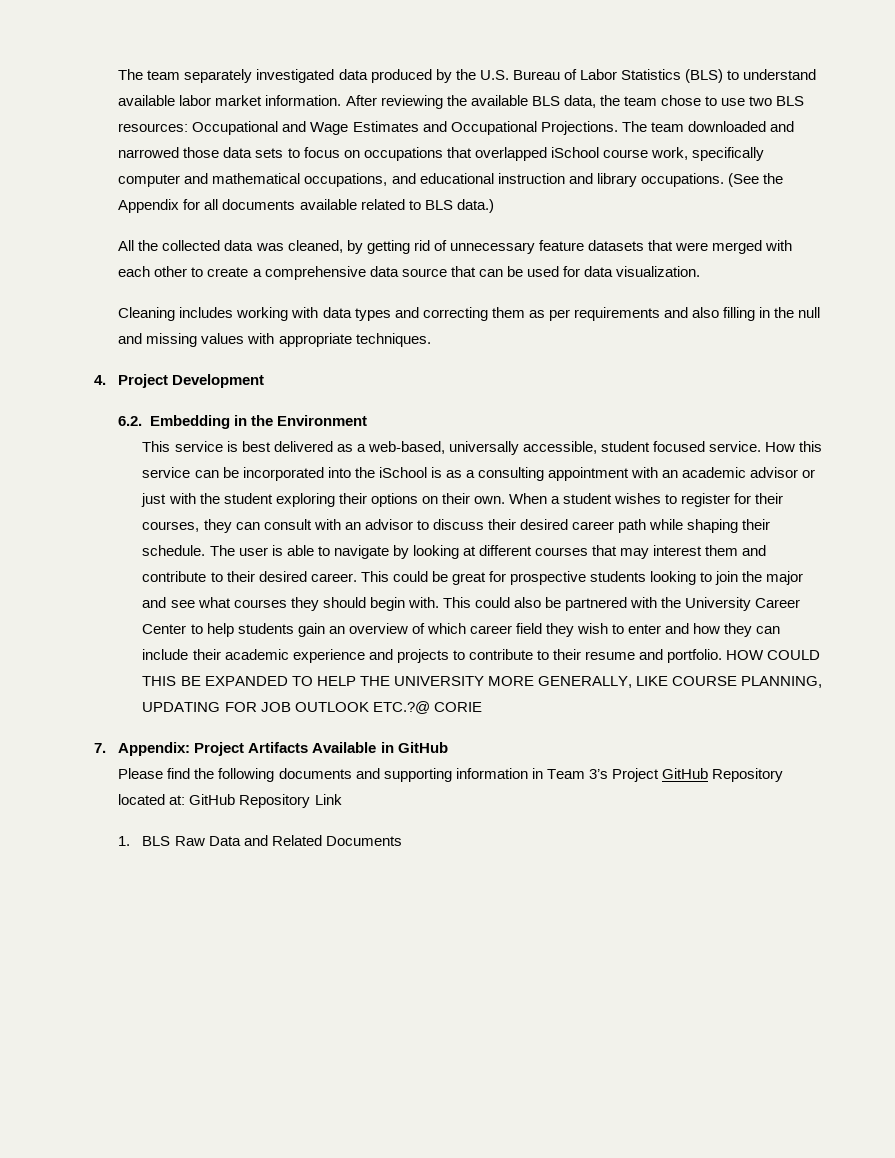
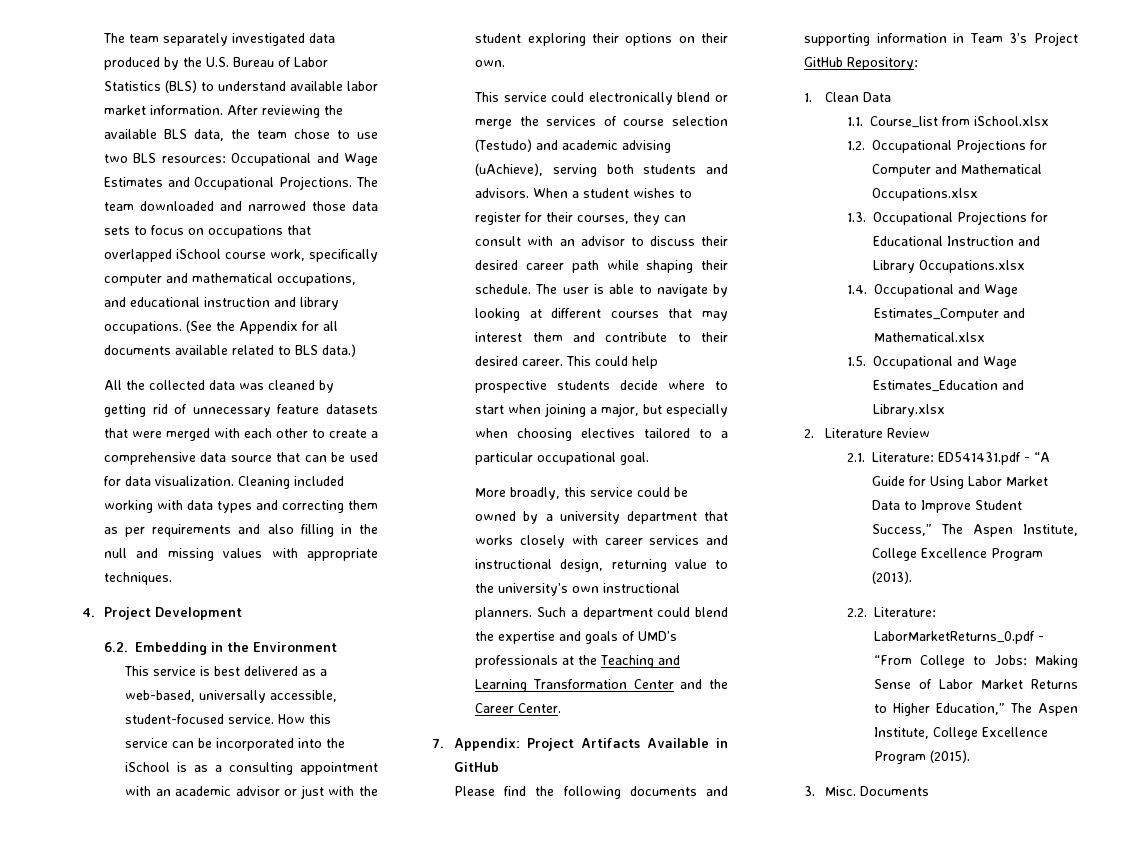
[287,240,343,253] cleaned, -> [267,380,315,390] cleaned
[118,307,234,321] // Cleaning includes -> [237,476,344,489] Cleaning included
[600,441,706,452] student focused -> [125,714,225,724] student-focused
(505, 500) none -> [474,92,728,105] [475,116,728,129] [475,139,672,153] [475,163,728,177] [475,188,530,198] // This service could electronically blend or merge the services of course selection (Testudo) and academic advising (uAchieve), serving both students and advisors.
[431,571,804,585] [142,597,801,611] [142,623,781,637] [142,649,821,663] [142,676,823,688] [142,701,482,714] be great for prospective students looking to join the major and see what courses they should begin with. This could also be partnered with the University Career Center to help students gain an overview of which career field they wish to enter and how they can include their academic experience and projects to contribute to their resume and portfolio. HOW COULD THIS BE EXPANDED TO HELP THE UNIVERSITY MORE GENERALLY, LIKE COURSE PLANNING, UPDATING FOR JOB OUTLOOK ETC.?@ CORIE -> [632,356,659,369] [475,380,728,393] [475,403,728,417] [475,428,728,441] [475,452,650,465] [475,487,689,500] [475,511,728,524] [475,535,728,548] [475,559,728,572] [475,583,681,596] [475,607,728,620] [475,631,678,644] [475,655,681,668] [475,679,728,692] [475,703,562,713] help prospective students decide where to start when joining a major, but especially when choosing electives tailored to a particular occupational goal. // More broadly, this service could be owned by a university department that works closely with career services and instructional design, returning value to the university’s own instructional planners. Such a department could blend the expertise and goals of UMD’s professionals at the Teaching and Learning Transformation Center and the Career Center.
[711,768,783,782] [118,794,342,808] Repository located at: GitHub Repository Link -> [846,57,918,70] Repository:
[142,835,322,846] BLS Raw Data and Related -> [825,92,892,102] [846,116,1049,128] [846,139,1047,153] [871,164,1042,177] [871,188,978,201] [846,211,1048,225] [872,236,1040,246] [872,260,1025,273] [846,284,1018,297] [873,308,1025,321] [873,332,985,342] [846,356,1017,369] [872,380,1024,392] [872,404,945,417] [803,428,931,438] [846,452,1050,465] [871,476,1048,489] [871,500,1022,513] [871,524,1078,537] [871,548,1043,561] [871,571,912,584] [846,607,936,617] [873,631,1044,644] [873,655,1078,668] [873,679,1078,689] [873,703,1078,716] [873,727,1048,740] [873,750,970,764] [803,786,857,796] Clean Data // 1.1. Course_list from iSchool.xlsx // 1.2. Occupational Projections for Computer and Mathematical Occupations.xlsx // 1.3. Occupational Projections for Educational Instruction and Library Occupations.xlsx // 1.4. Occupational and Wage Estimates_Computer and Mathematical.xlsx // 1.5. Occupational and Wage Estimates_Education and Library.xlsx // 2. Literature Review // 2.1. Literature: ED541431.pdf - “A Guide for Using Labor Market Data to Improve Student Success,” The Aspen Institute, College Excellence Program (2013). // 2.2. Literature: LaborMarketReturns_0.pdf - “From College to Jobs: Making Sense of Labor Market Returns to Higher Education,” The Aspen Institute, College Excellence Program (2015). // 3. Misc.

